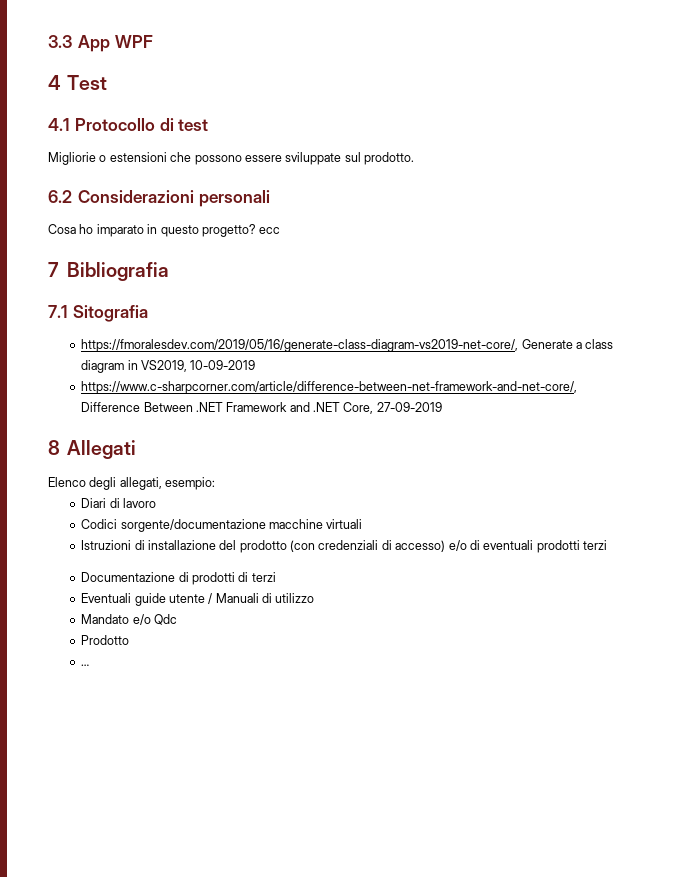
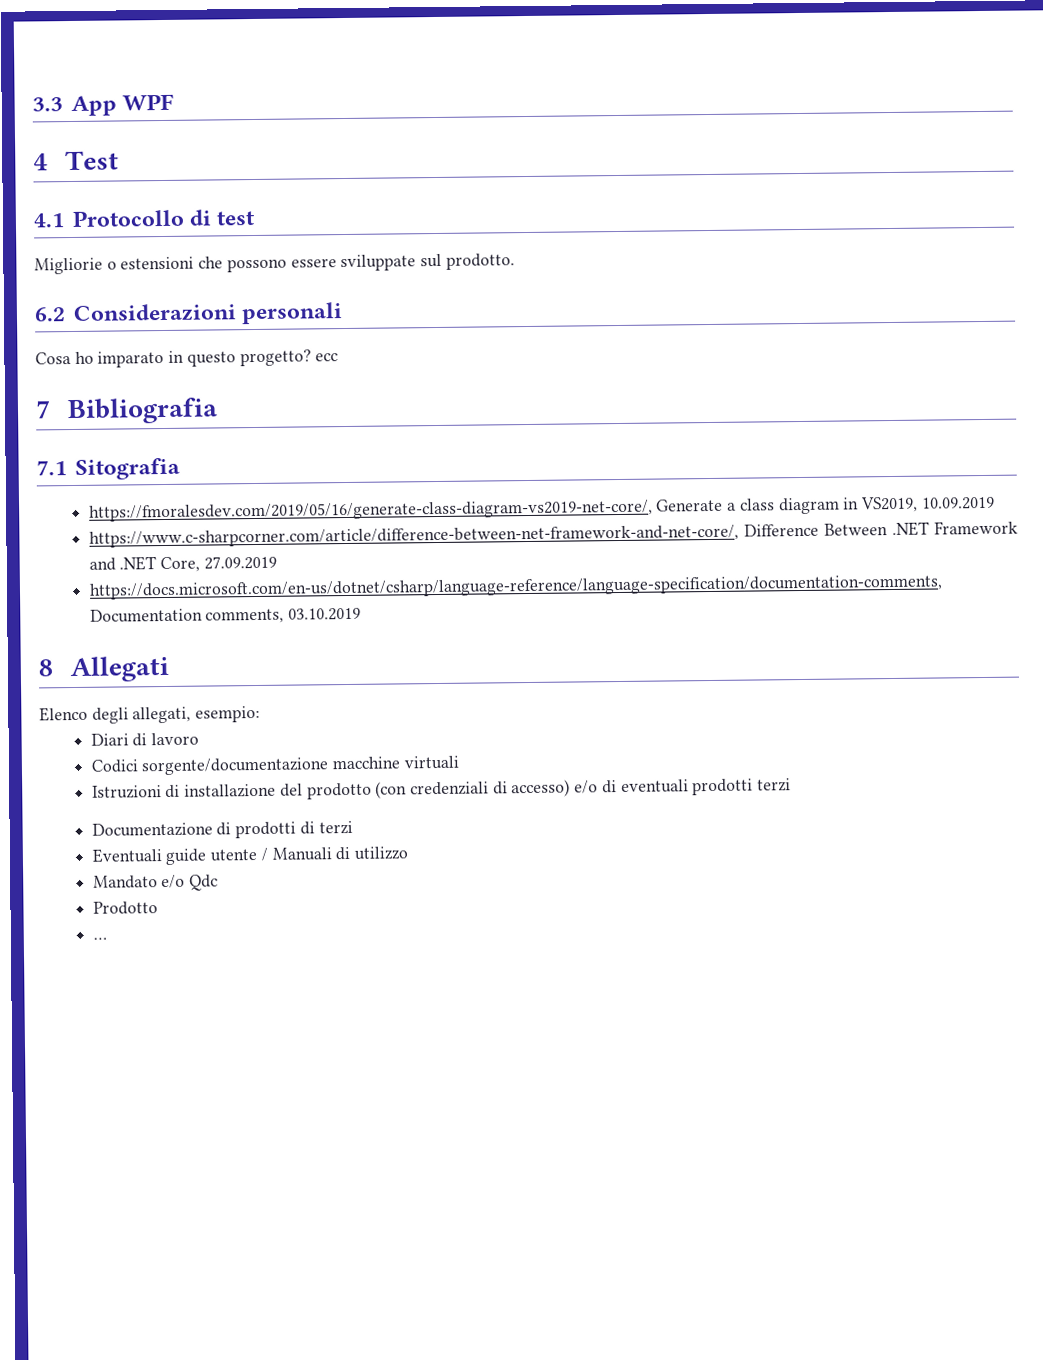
[190,360,256,370] 10-09-2019 -> [921,496,995,510] 10.09.2019
[376,402,442,412] 27-09-2019 -> [203,555,277,570] [88,574,943,600] [89,607,362,624] 27.09.2019 // https://docs.microsoft.com/en-us/dotnet/csharp/language-reference/language-specification/documentation-comments, Documentation comments, 03.10.2019

